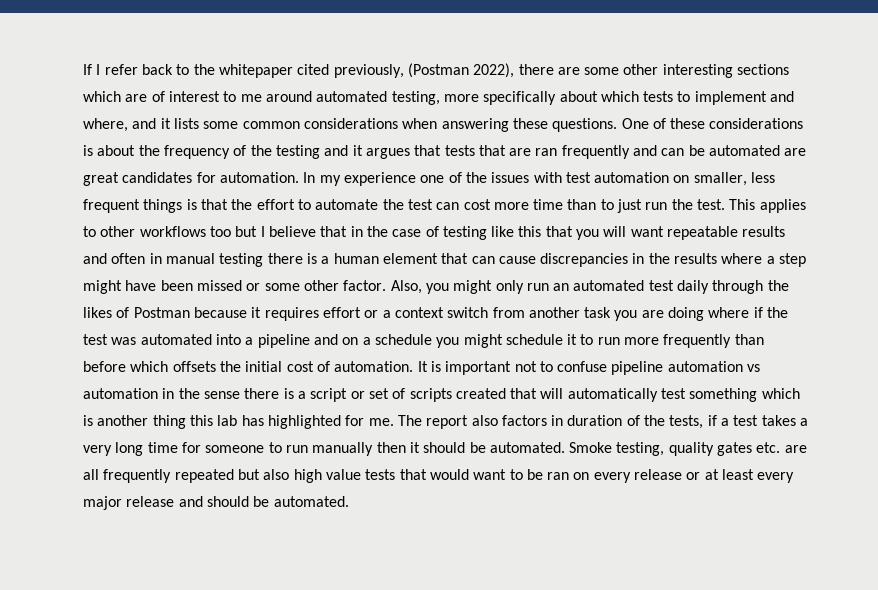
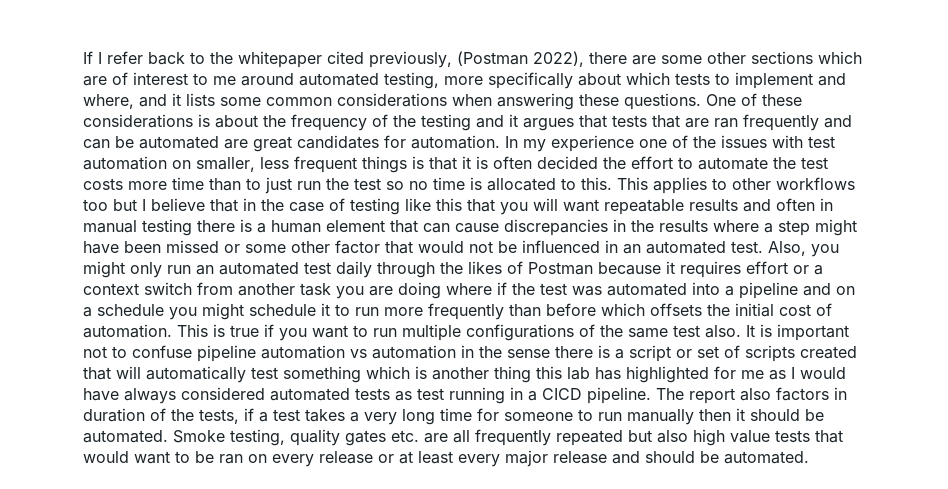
[662,64,733,78] interesting -> (746, 58) none
(228, 204) none -> [462,156,598,169] it is often decided
[436,199,491,210] can cost -> [83,178,123,190] costs
[697,199,726,210] test. -> [354,177,612,191] test so no time is allocated to this.
[343,280,387,291] factor. -> [335,240,763,254] factor that would not be influenced in an automated test.
(414, 366) none -> [177,324,741,341] This is true if you want to run multiple configurations of the same test also.
[368,418,394,426] me. -> [741,367,846,380] [83,387,651,404] me as I would have always considered automated tests as test running in a CICD pipeline.

